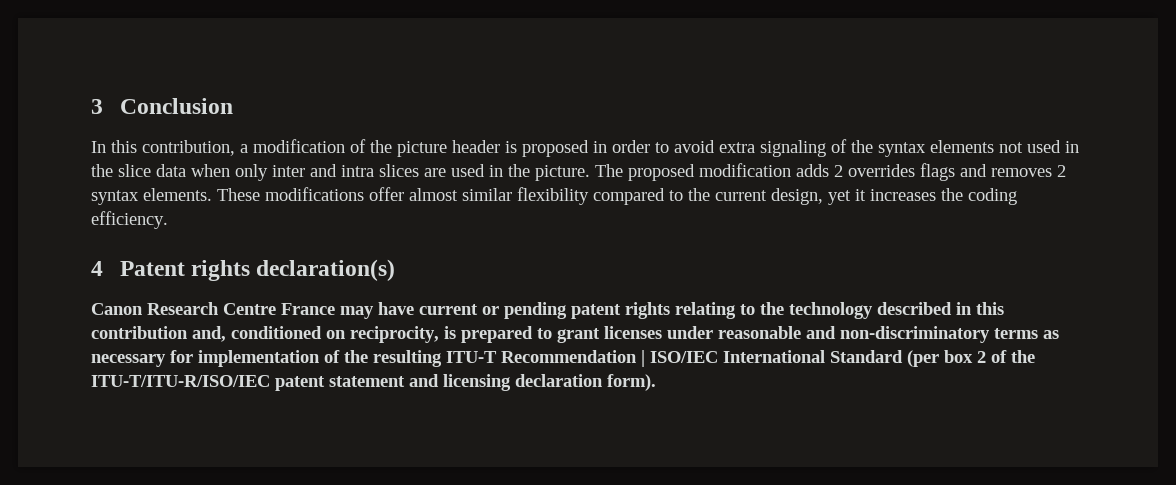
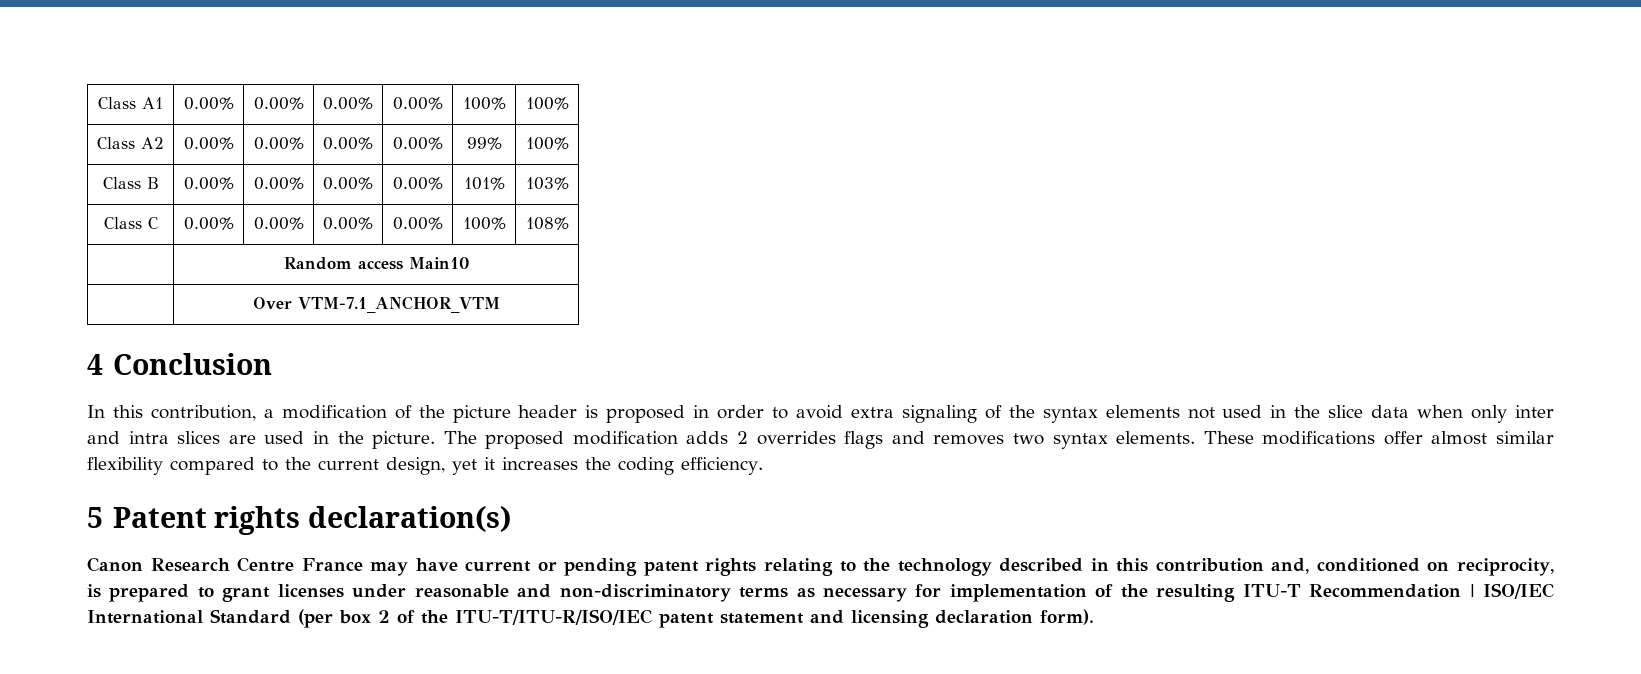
[91,99,103,114] 3 -> [98,97,163,109] [183,97,234,110] [253,97,304,110] [323,97,373,110] [392,97,443,110] [462,97,506,110] [525,97,569,110] [97,137,164,149] [183,137,234,150] [253,137,304,150] [323,137,373,150] [392,137,443,150] [466,137,502,150] [525,137,569,150] [102,177,159,189] [183,177,234,190] [253,177,304,190] [323,177,373,190] [392,177,443,190] [463,177,505,190] [525,177,569,190] [103,217,159,229] [183,217,234,230] [253,217,304,230] [323,217,373,230] [392,217,443,230] [462,217,506,230] [525,217,569,230] [283,257,469,270] [252,296,500,313] [87,354,103,375] Class A1 | 0.00% | 0.00% | 0.00% | 0.00% | 100% | 100% // Class A2 | 0.00% | 0.00% | 0.00% | 0.00% | 99% | 100% // Class B | 0.00% | 0.00% | 0.00% | 0.00% | 101% | 103% // Class C | 0.00% | 0.00% | 0.00% | 0.00% | 100% | 108% // | Random access Main10 // | Over VTM-7.1_ANCHOR_VTM // 4
[1057,165,1066,177] 2 -> [1012,433,1044,445] two
[91,261,103,276] 4 -> [87,507,103,528] 5

